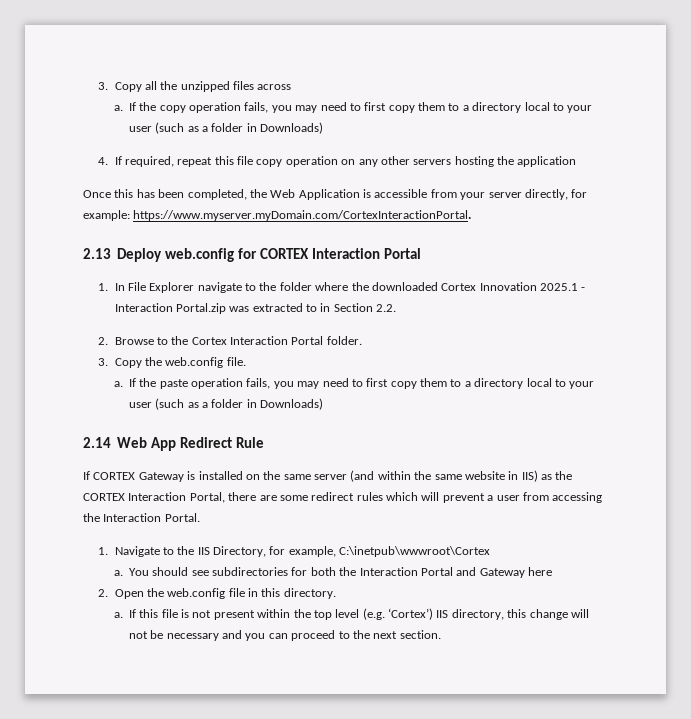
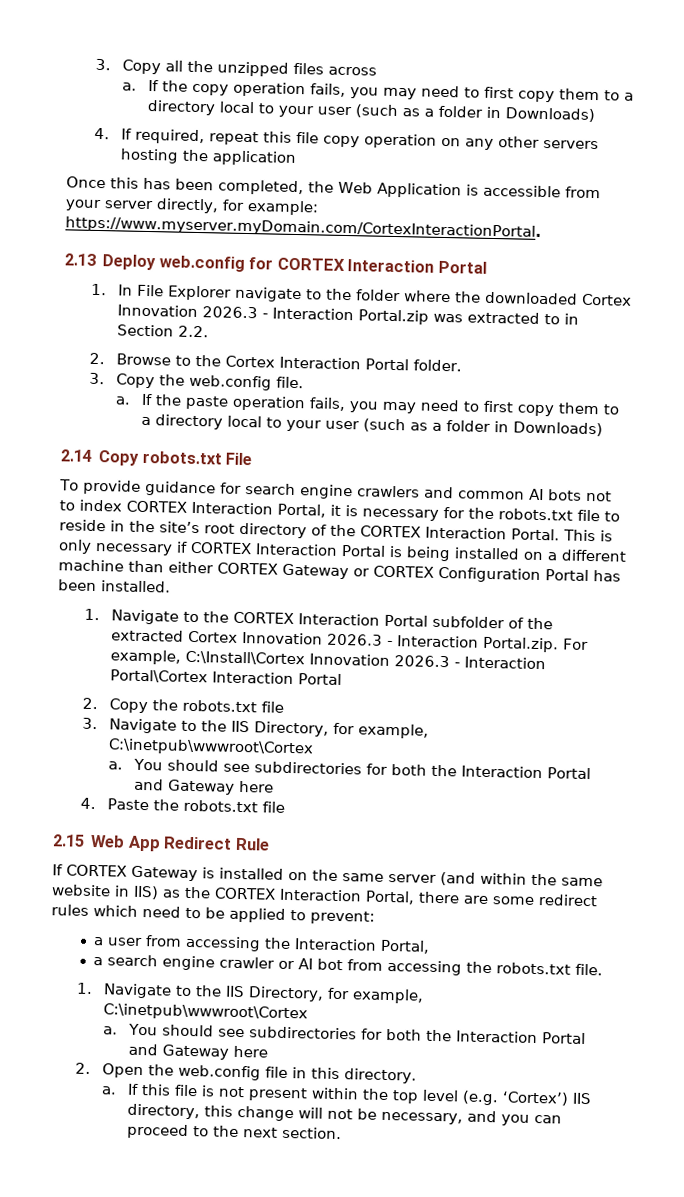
[540,283,579,291] 2025.1 -> [201,306,258,319] 2026.3
(111, 442) none -> [98,450,253,466] [59,479,612,502] [59,499,620,522] [59,519,613,542] [58,539,627,562] [58,559,621,584] [58,579,171,593] [83,608,553,630] [110,629,589,653] [109,649,546,670] [109,669,342,686] [81,697,284,714] [81,717,429,739] [107,738,314,757] [107,758,592,780] [134,778,275,795] [79,797,285,813] [52,834,85,847] Copy robots.txt File // To provide guidance for search engine crawlers and common AI bots not to index CORTEX Interaction Portal, it is necessary for the robots.txt file to reside in the site’s root directory of the CORTEX Interaction Portal. This is only necessary if CORTEX Interaction Portal is being installed on a different machine than either CORTEX Gateway or CORTEX Configuration Portal has been installed. // 1. Navigate to the CORTEX Interaction Portal subfolder of the extracted Cortex Innovation 2026.3 - Interaction Portal.zip. For example, C:\Install\Cortex Innovation 2026.3 - Interaction Portal\Cortex Interaction Portal // 2. Copy the robots.txt file // 3. Navigate to the IIS Directory, for example, C:\inetpub\wwwroot\Cortex // a. You should see subdirectories for both the Interaction Portal and Gateway here // 4. Paste the robots.txt file // 2.15
[421,492,485,503] will prevent -> [142,906,375,925] need to be applied to prevent: //
[164,513,200,522] Portal. -> [379,939,430,954] [92,954,603,976] Portal, // a search engine crawler or AI bot from accessing the robots.txt file.
[166,633,219,641] necessary -> [381,1111,464,1125] necessary,

